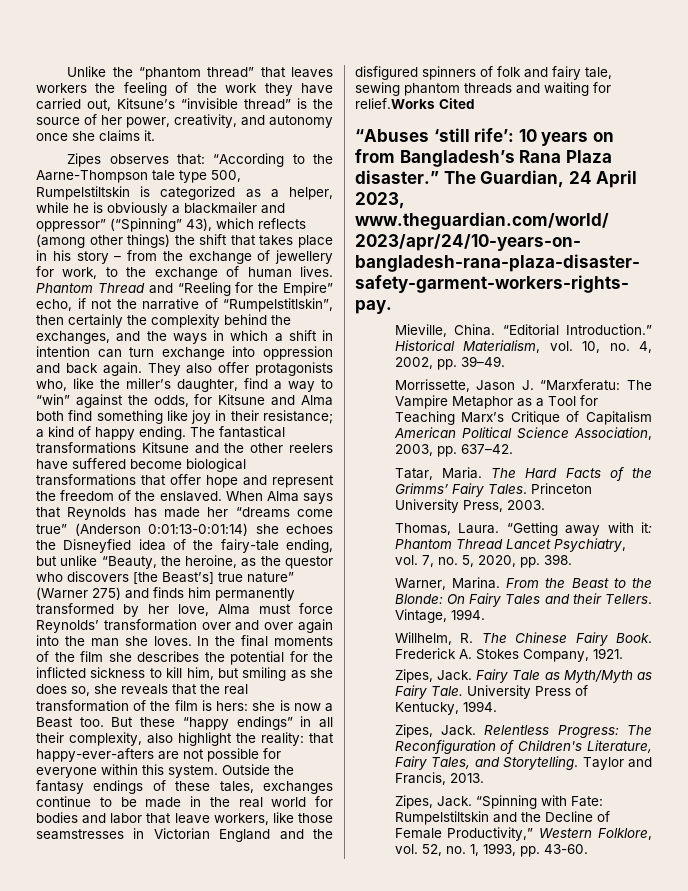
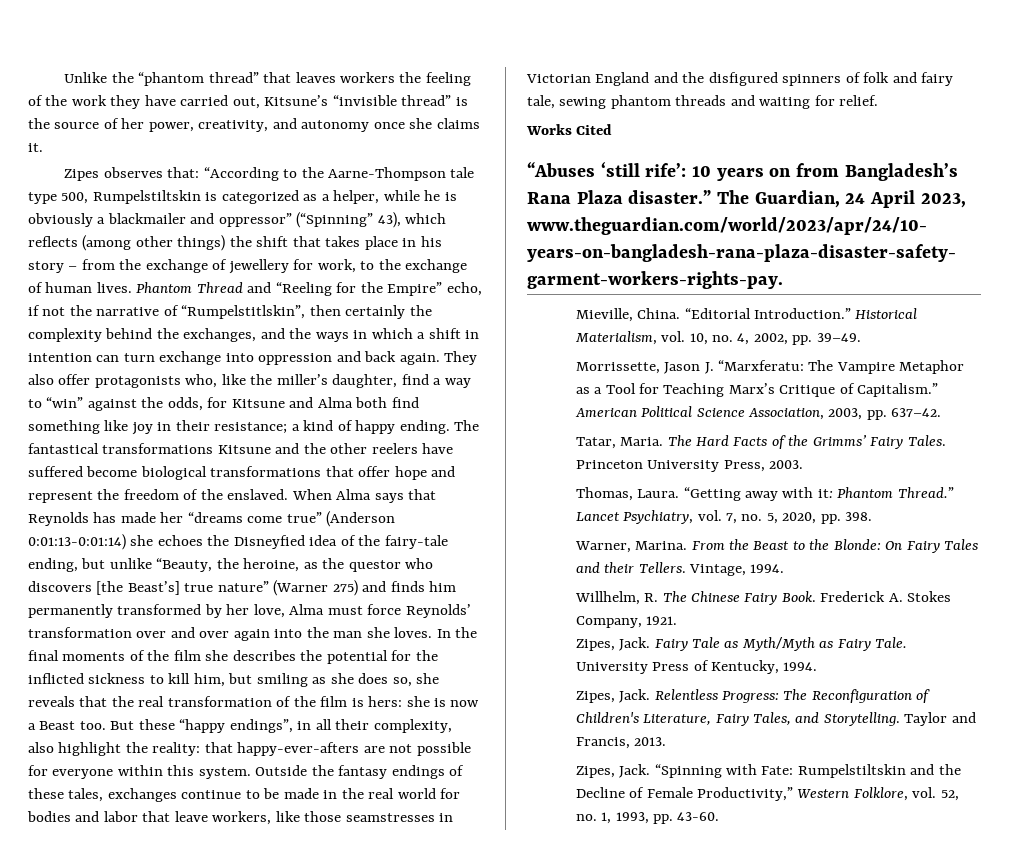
[236,716,293,730] endings” -> [229,719,293,733] endings”,
[355,98,435,109] relief.Works -> [839,95,879,106] [526,124,572,135] relief. // Works
[586,411,652,425] Capitalism -> [857,383,939,397] Capitalism.”
[455,539,503,549] Thread -> [897,487,954,498] Thread.”

